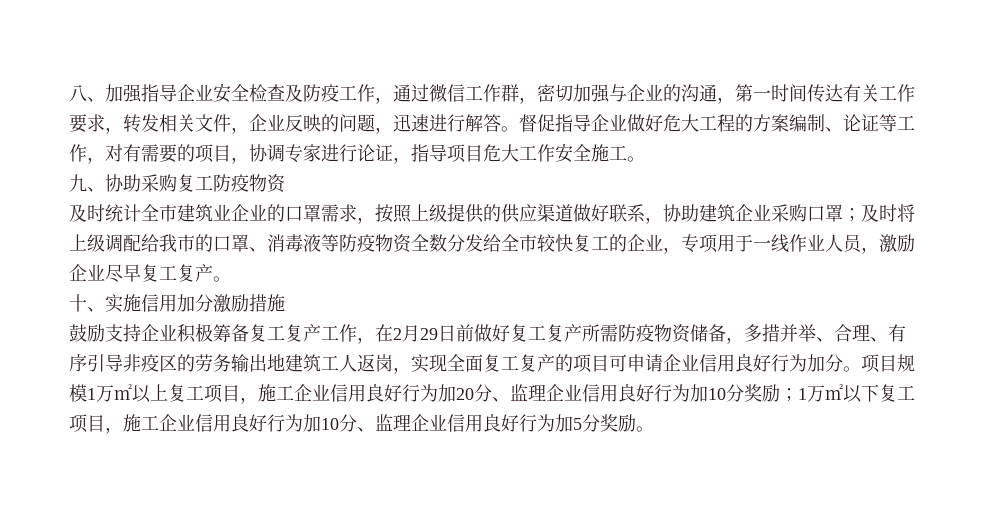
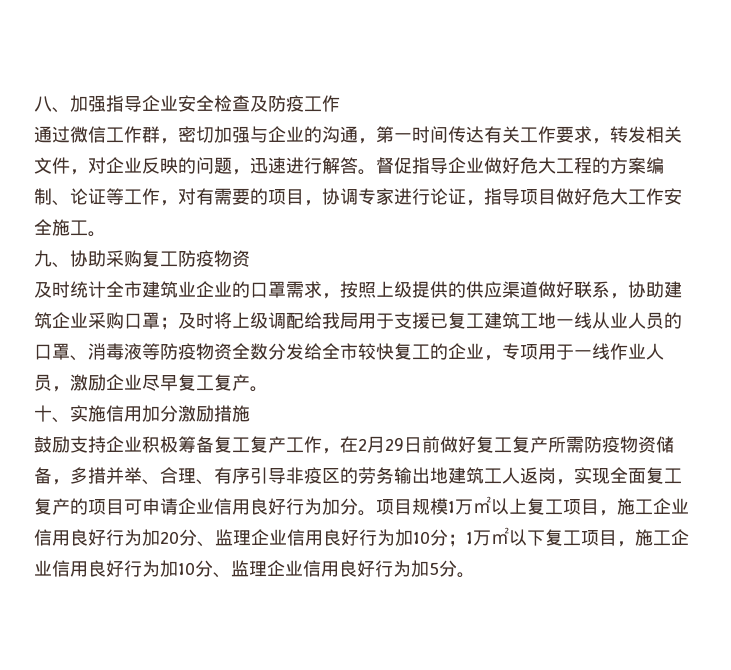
[375,97,393,104] ， -> (340, 103) //
(249, 130) none -> [88,157,106,174] 对
(483, 153) none -> [556,188,592,205] 做好
[177,234,195,252] 市 -> [340,312,664,329] 局用于支援已复工建筑工地一线从业人员
[744,384,780,402] 奖励 -> (448, 537) none
[600,414,636,432] 奖励 -> (457, 568) none

